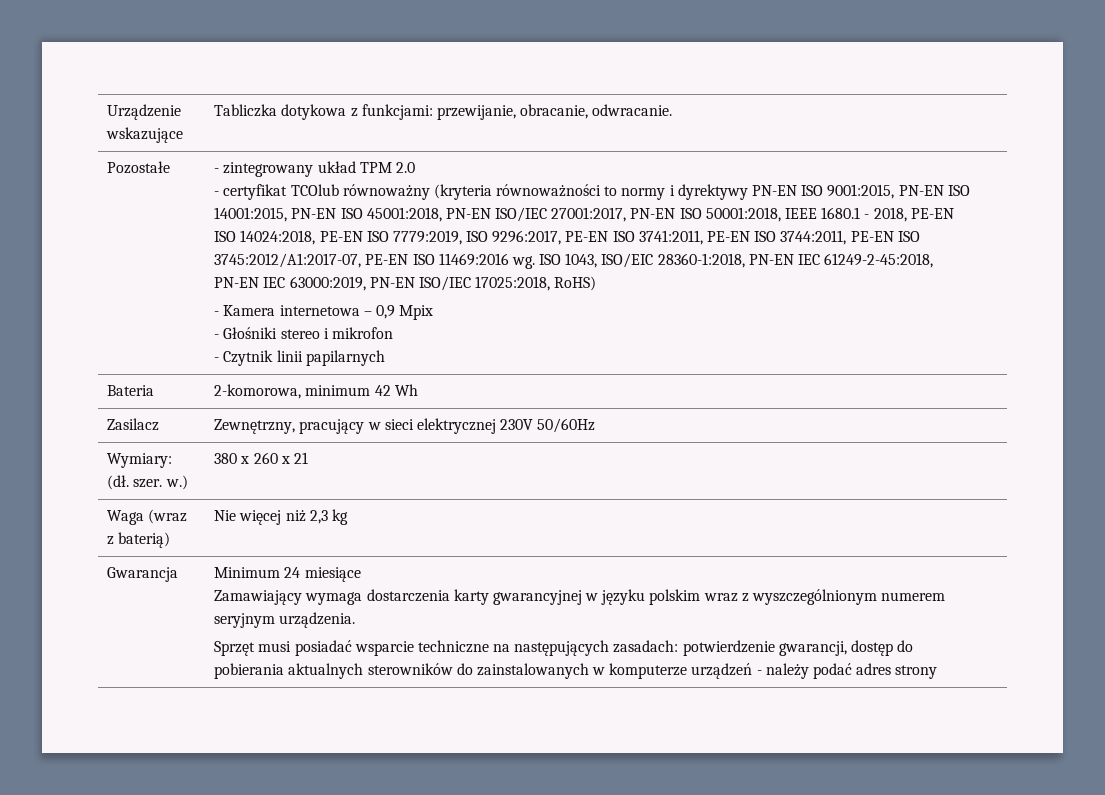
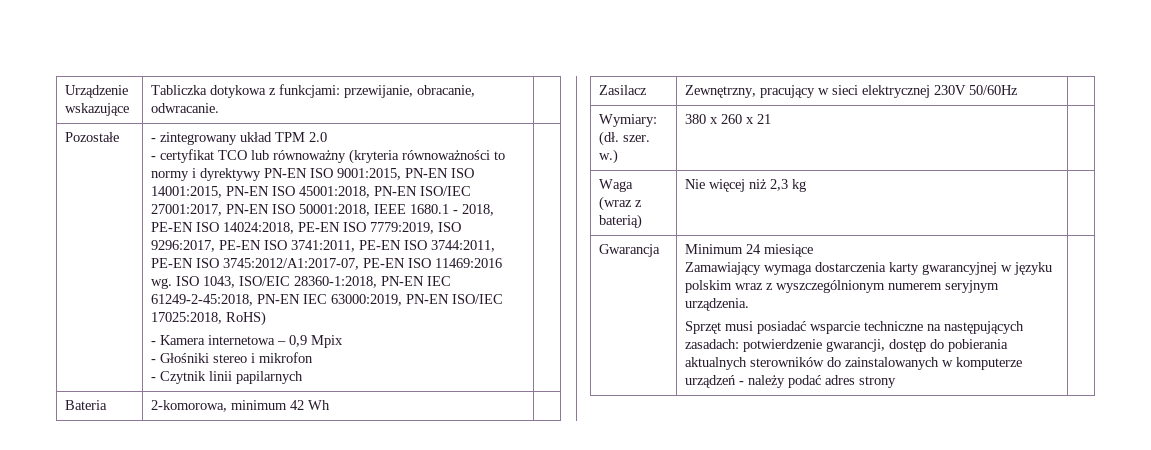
[290,184,339,196] TCOlub -> [218,150,270,160] TCO lub

